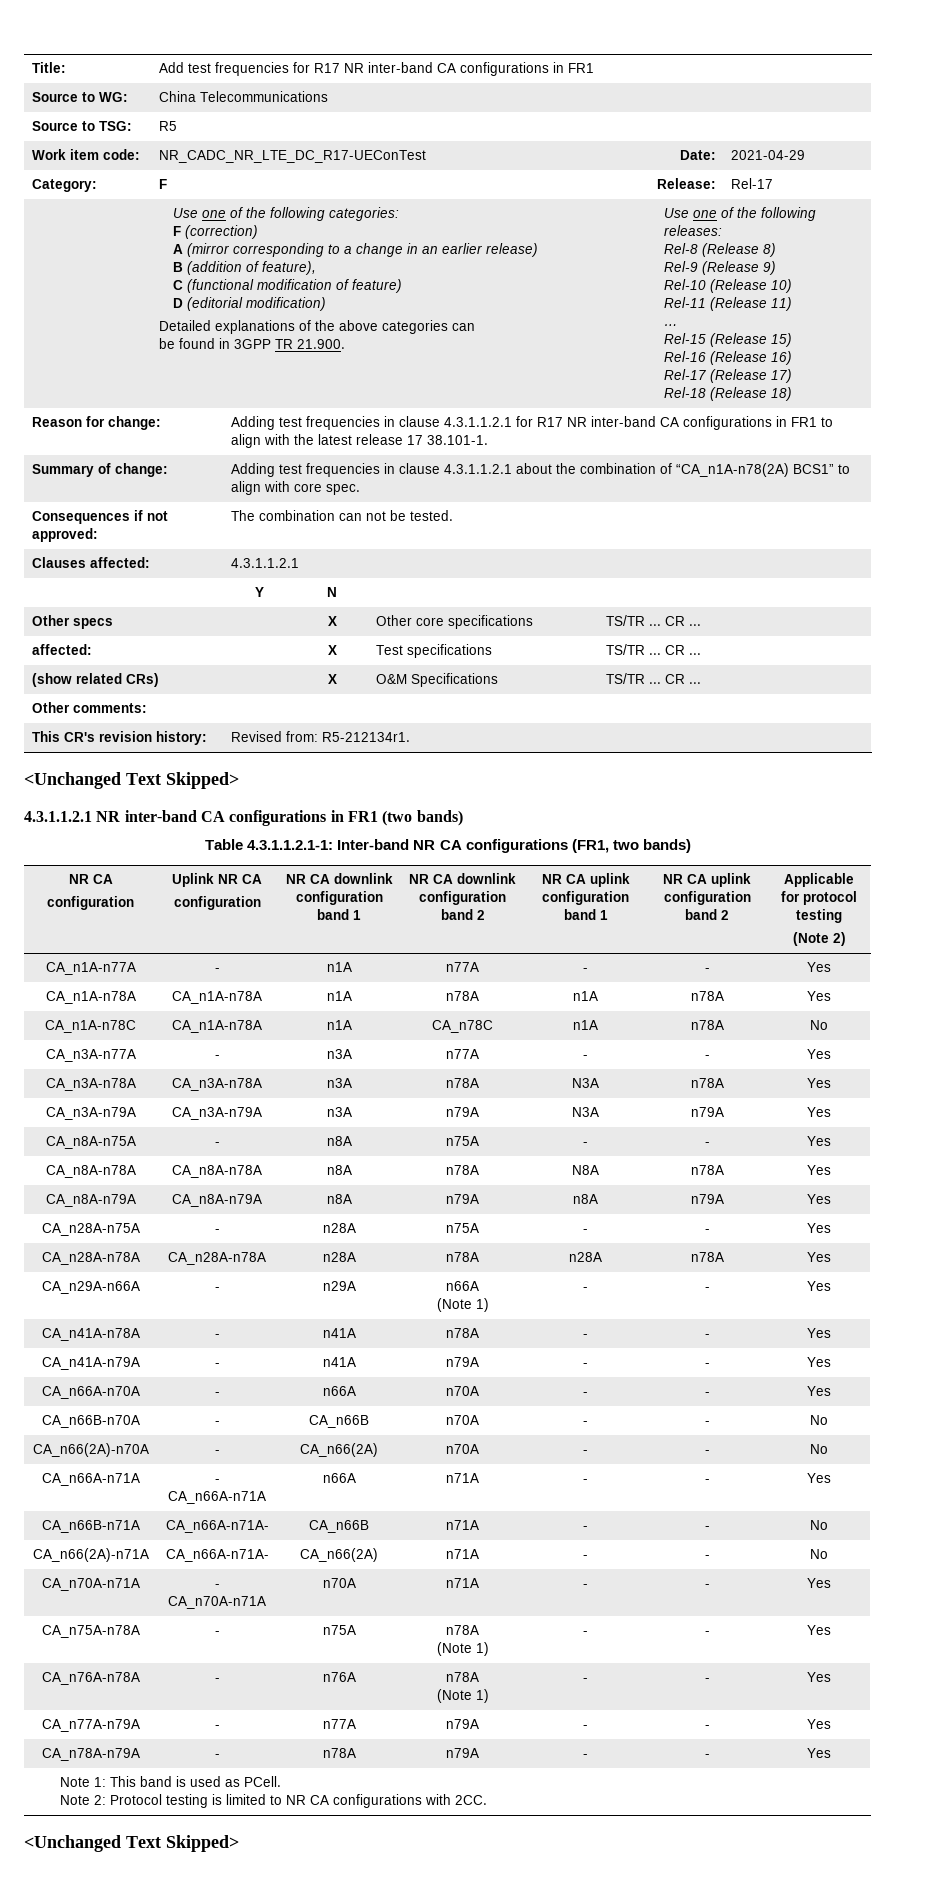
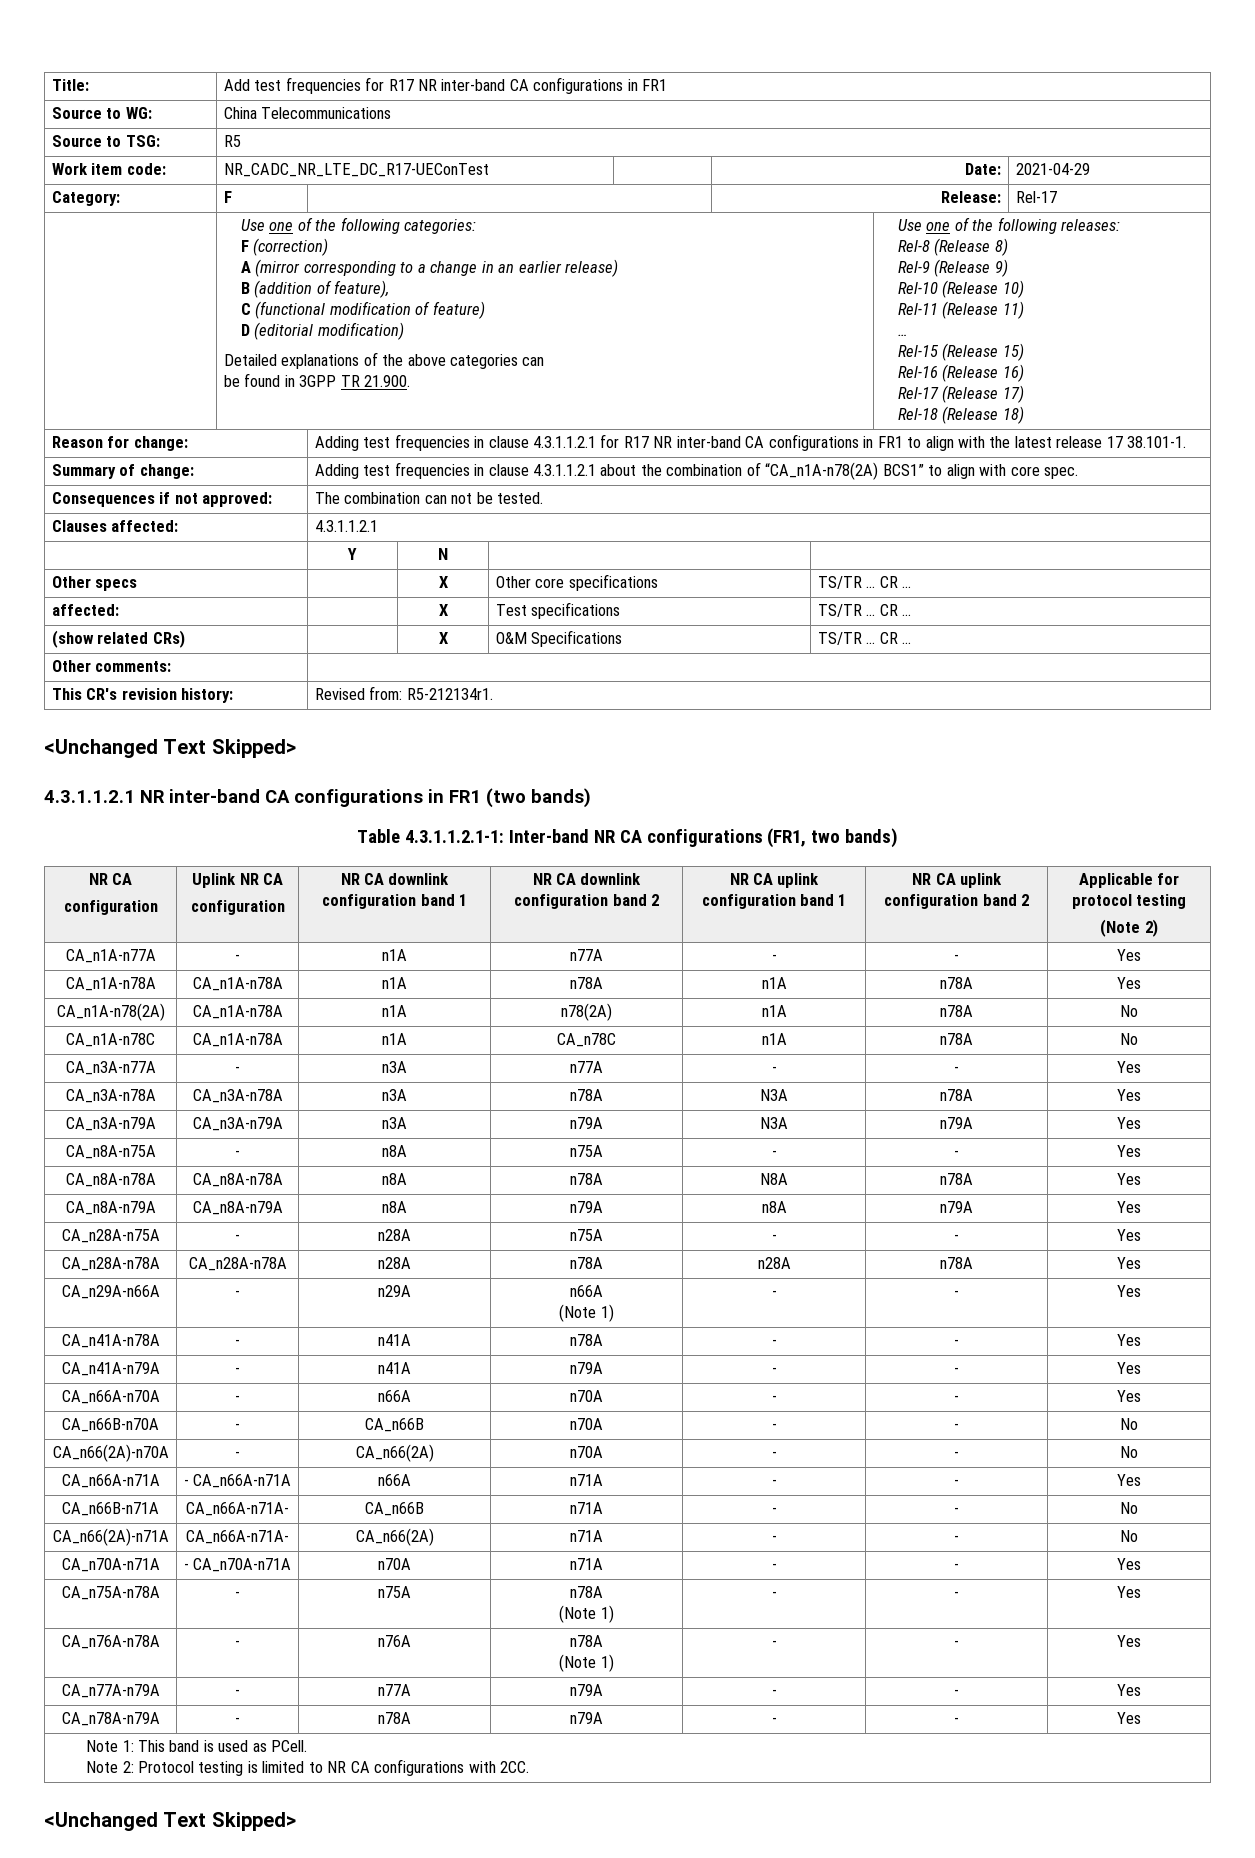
(831, 996) none -> [56,1003,165,1021] [192,1005,283,1019] [382,1005,407,1017] [561,1003,612,1021] [761,1005,787,1017] [940,1005,973,1017] [1120,1005,1138,1017] // CA_n1A-n78(2A) | CA_n1A-n78A | n1A | n78(2A) | n1A | n78A | No

